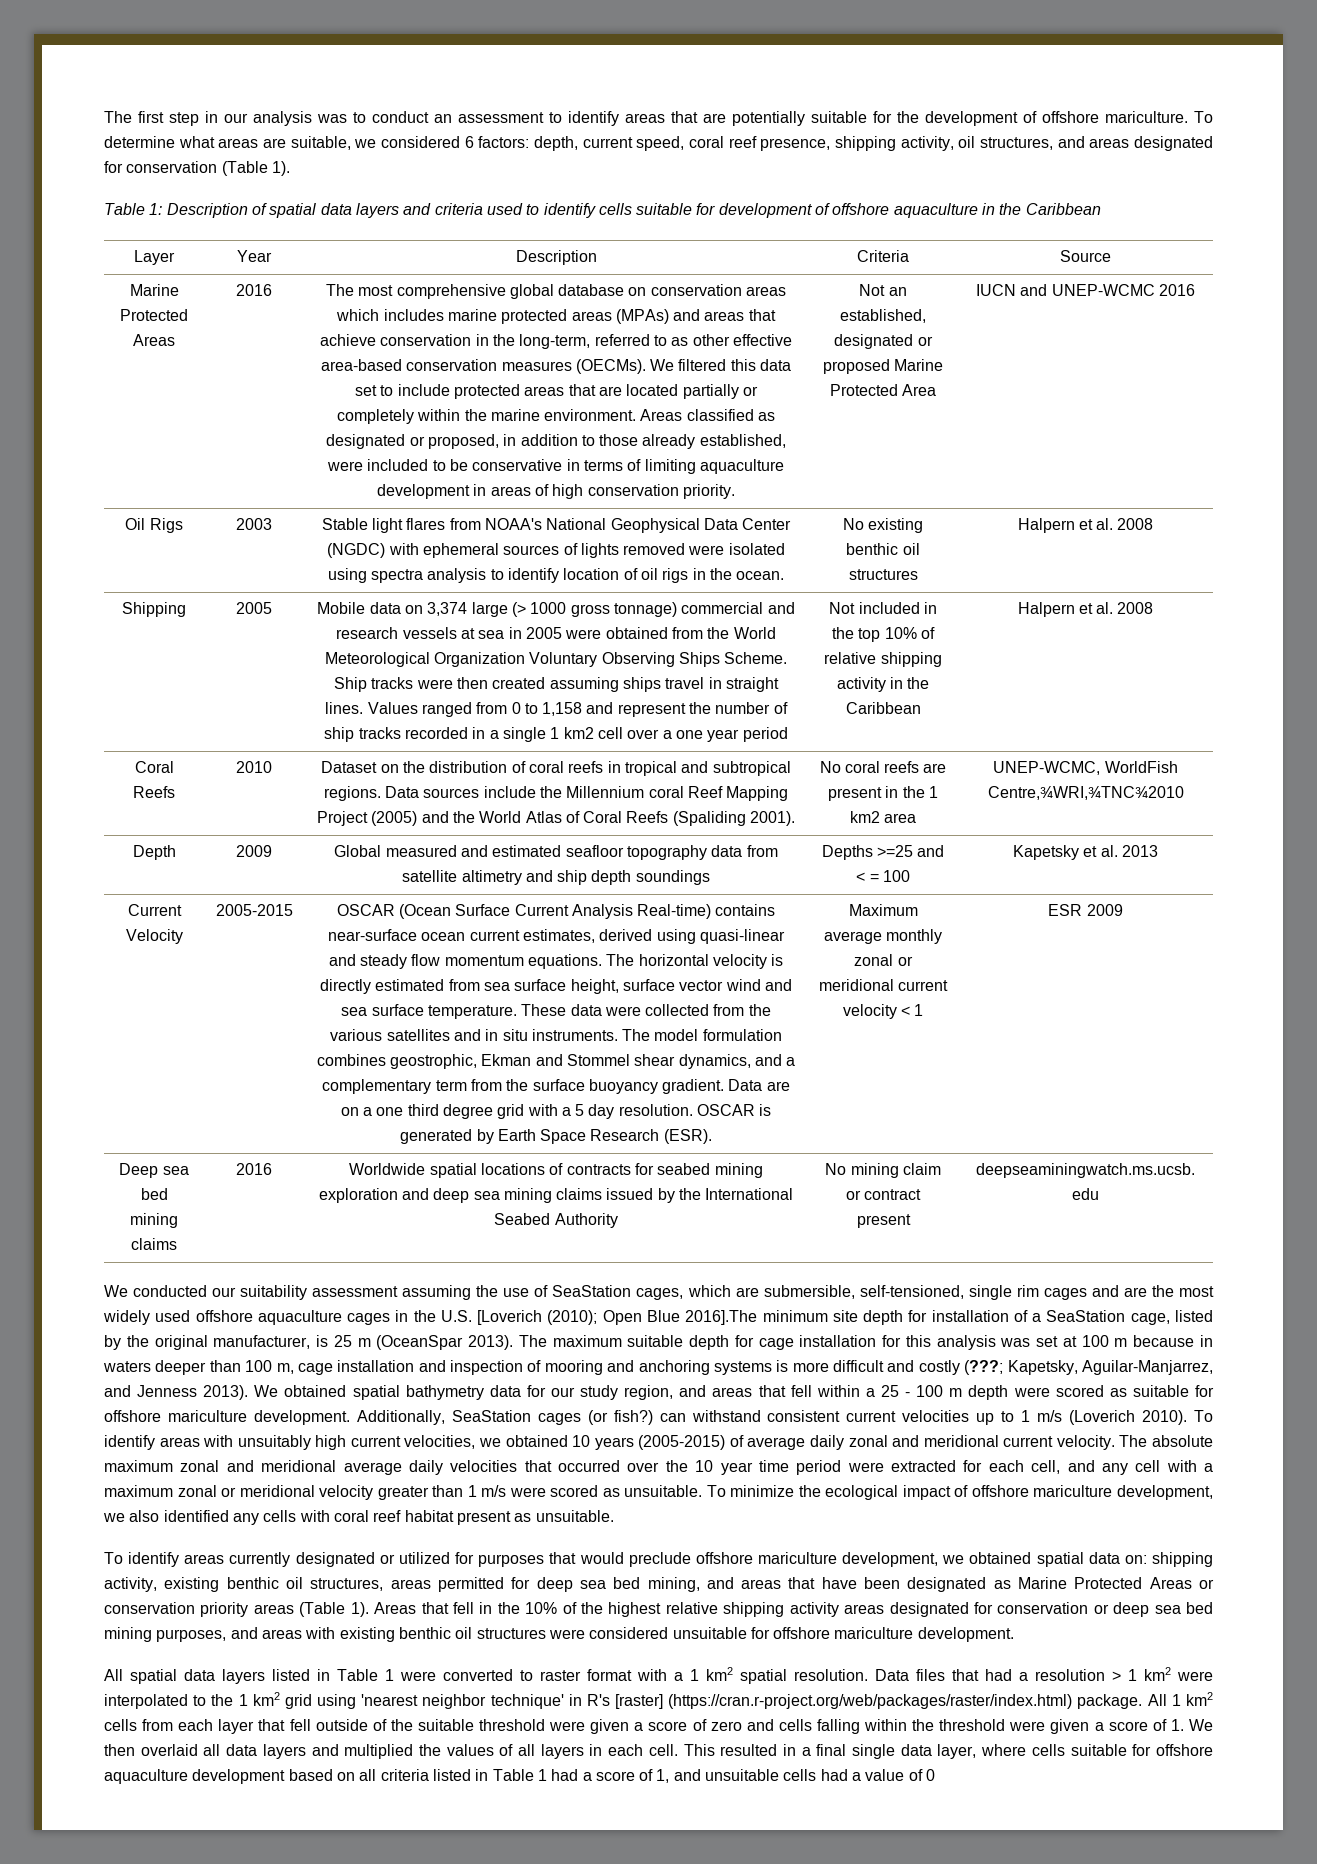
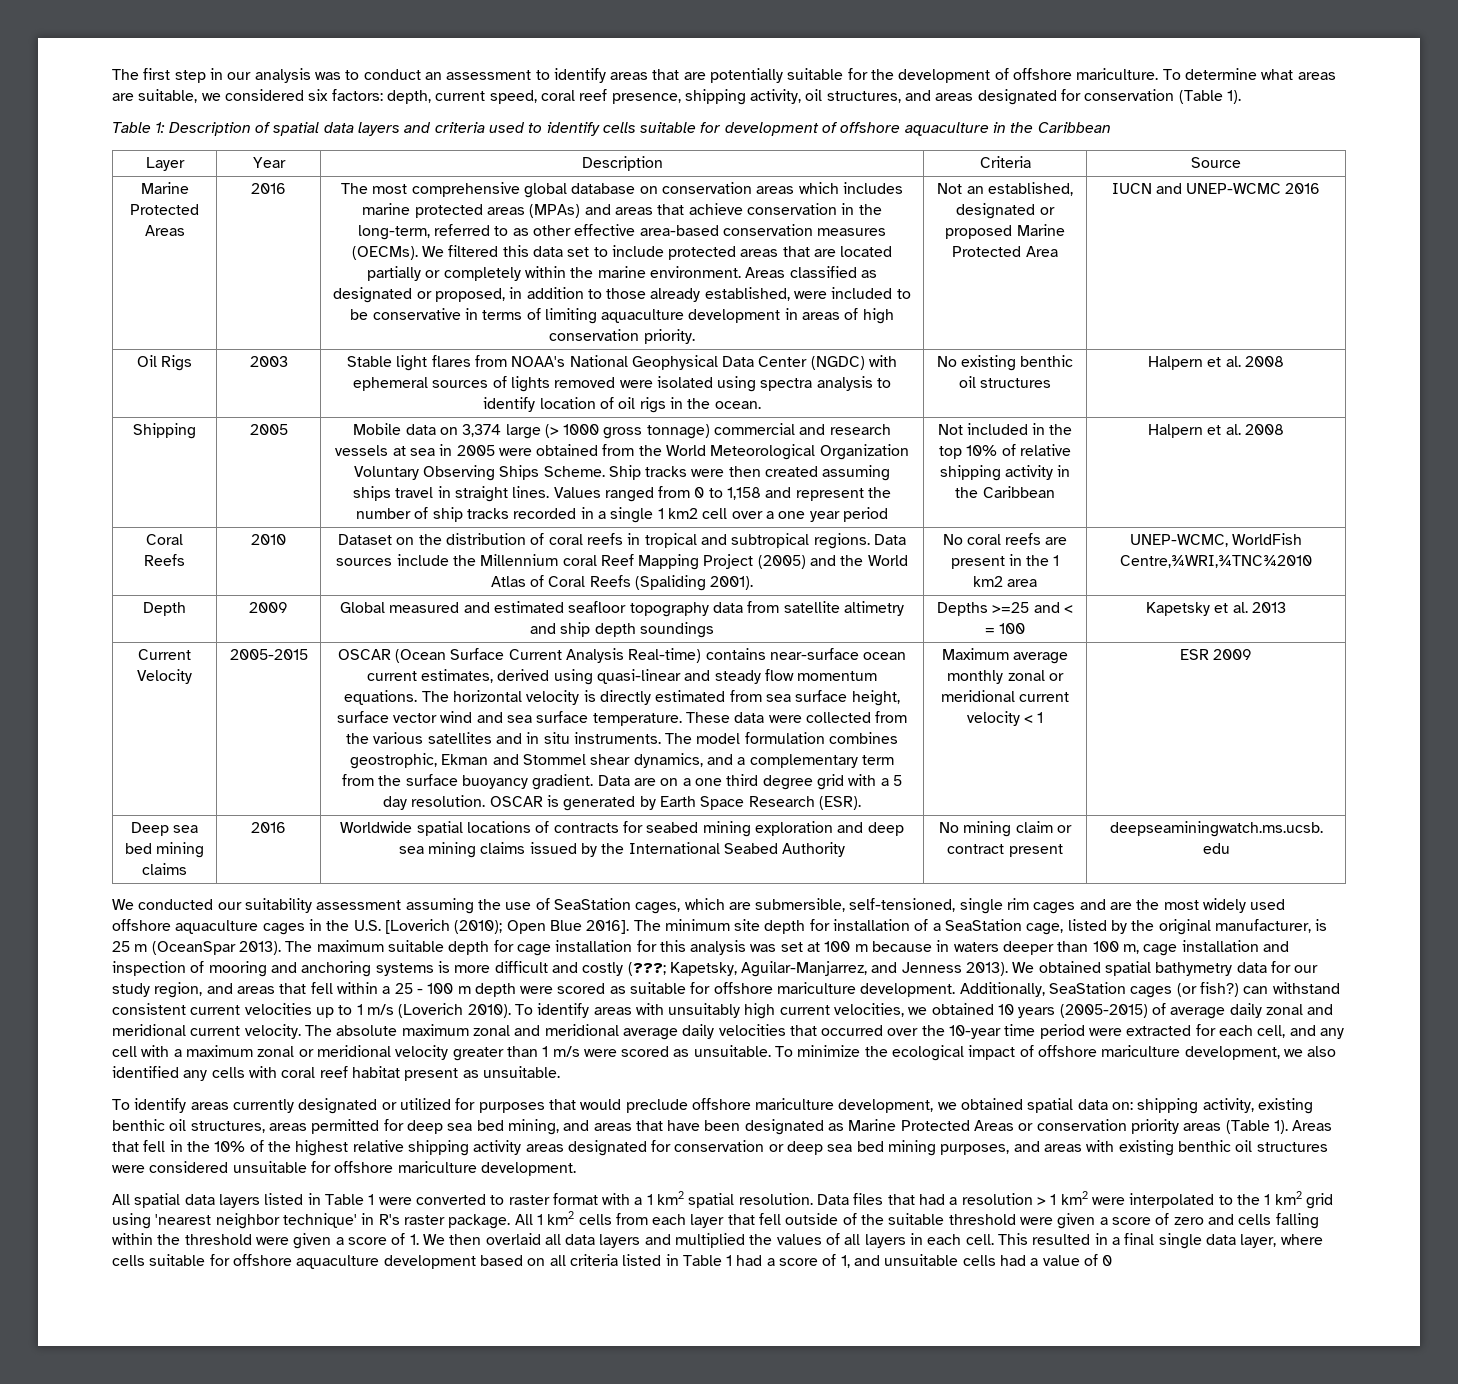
[464,136,474,148] 6 -> [308,89,329,101] six
[685,1310,758,1325] 2016].The -> [586,920,661,934] 2016]. The
[695,1460,753,1475] 10 year -> [949,1025,1002,1039] 10-year
[615,1694,1073,1709] [raster] (https://cran.r-project.org/web/packages/raster/index.html) -> [403,1215,445,1225] raster

